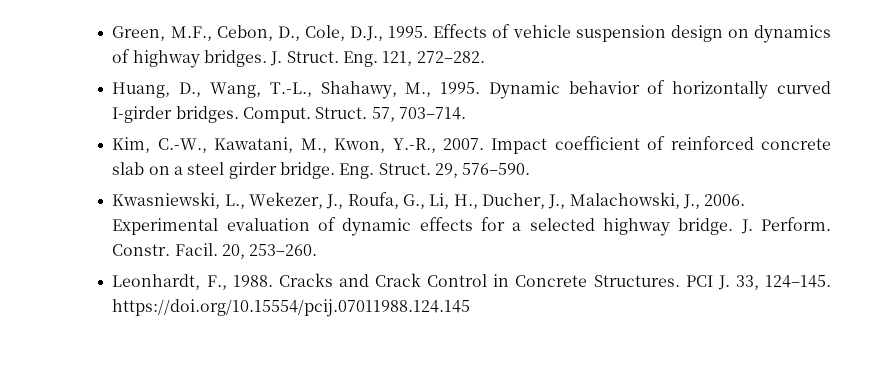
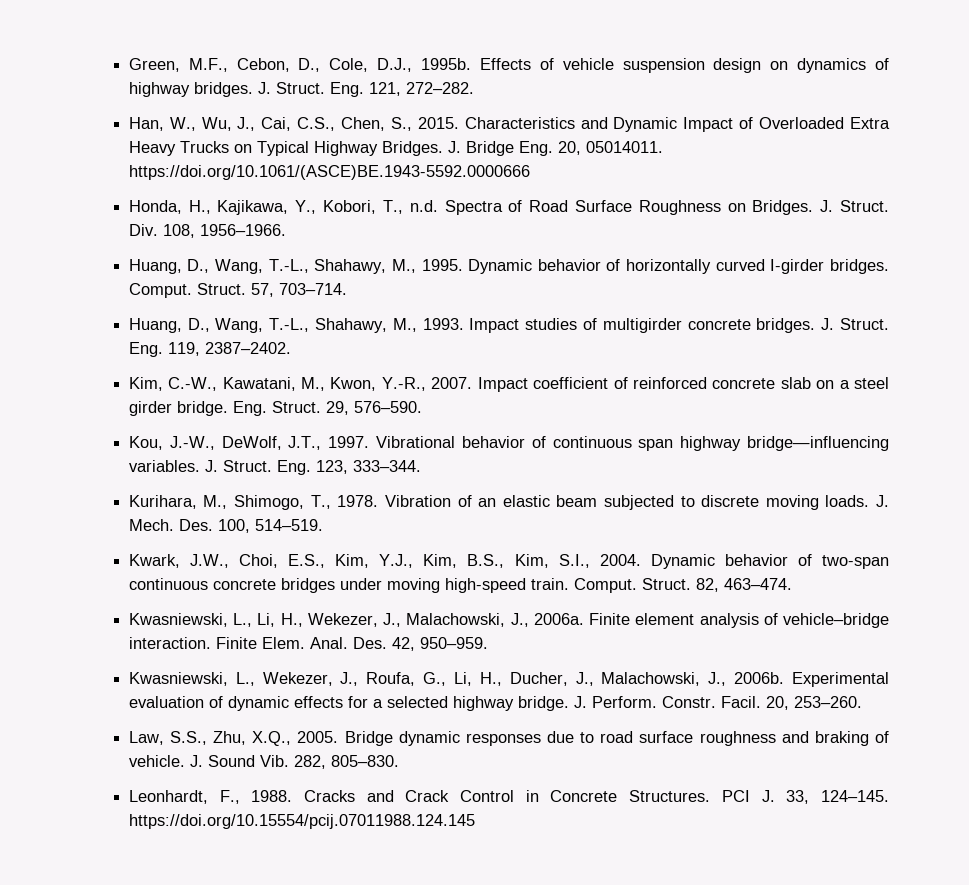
[388,26,429,38] 1995. -> [421,58,472,70] 1995b.
(485, 57) none -> [128,117,891,132] [128,141,663,156] [128,165,530,180] [128,200,889,215] [128,224,286,238] // Han, W., Wu, J., Cai, C.S., Chen, S., 2015. Characteristics and Dynamic Impact of Overloaded Extra Heavy Trucks on Typical Highway Bridges. J. Bridge Eng. 20, 05014011. https://doi.org/10.1061/(ASCE)BE.1943-5592.0000666 // Honda, H., Kajikawa, Y., Kobori, T., n.d. Spectra of Road Surface Roughness on Bridges. J. Struct. Div. 108, 1956–1966.
(467, 113) none -> [128,318,890,333] [128,342,291,357] // Huang, D., Wang, T.-L., Shahawy, M., 1993. Impact studies of multigirder concrete bridges. J. Struct. Eng. 119, 2387–2402.
(531, 169) none -> [128,436,889,451] [128,460,421,475] [128,495,889,510] [128,519,323,533] [128,554,889,569] [128,578,792,593] [128,613,889,628] [128,637,488,651] // Kou, J.-W., DeWolf, J.T., 1997. Vibrational behavior of continuous span highway bridge—influencing variables. J. Struct. Eng. 123, 333–344. // Kurihara, M., Shimogo, T., 1978. Vibration of an elastic beam subjected to discrete moving loads. J. Mech. Des. 100, 514–519. // Kwark, J.W., Choi, E.S., Kim, Y.J., Kim, B.S., Kim, S.I., 2004. Dynamic behavior of two-span continuous concrete bridges under moving high-speed train. Comput. Struct. 82, 463–474. // Kwasniewski, L., Li, H., Wekezer, J., Malachowski, J., 2006a. Finite element analysis of vehicle–bridge interaction. Finite Elem. Anal. Des. 42, 950–959.
[704,194,746,206] 2006. -> [734,672,785,684] 2006b.
(318, 250) none -> [128,731,889,746] [128,755,399,769] // Law, S.S., Zhu, X.Q., 2005. Bridge dynamic responses due to road surface roughness and braking of vehicle. J. Sound Vib. 282, 805–830.

